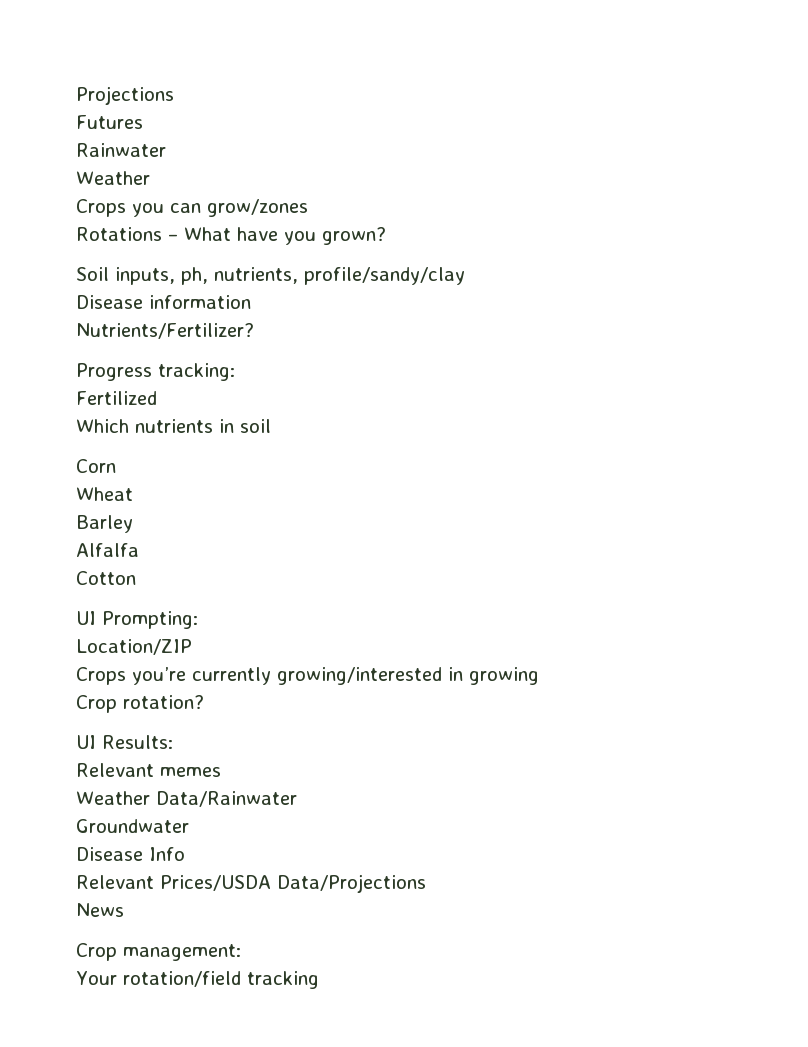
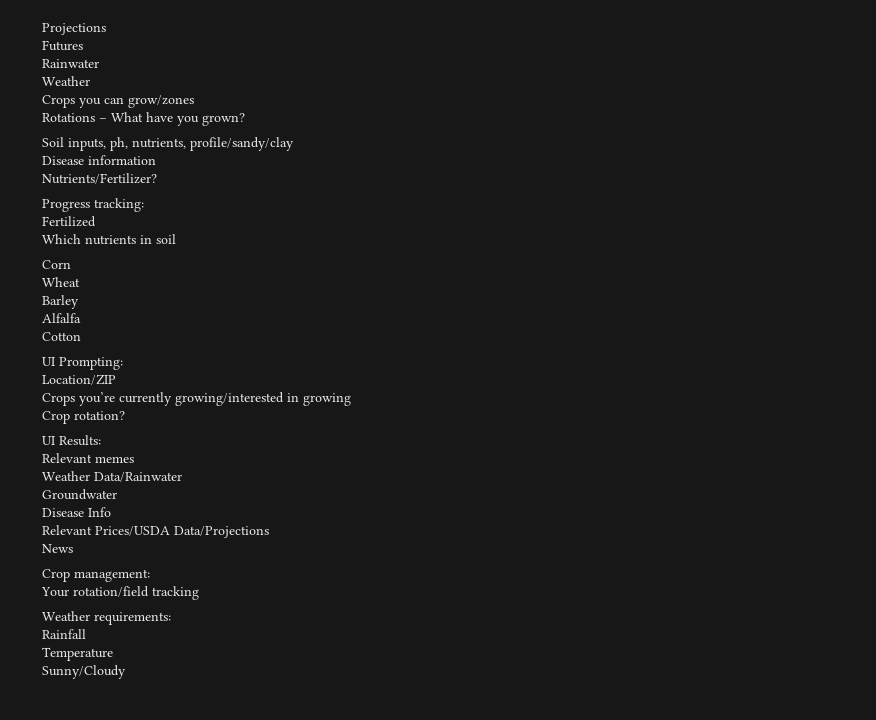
(319, 980) none -> [42,611,171,625] [42,629,86,639] [42,647,113,661] [42,665,126,679] // Weather requirements: // Rainfall // Temperature // Sunny/Cloudy

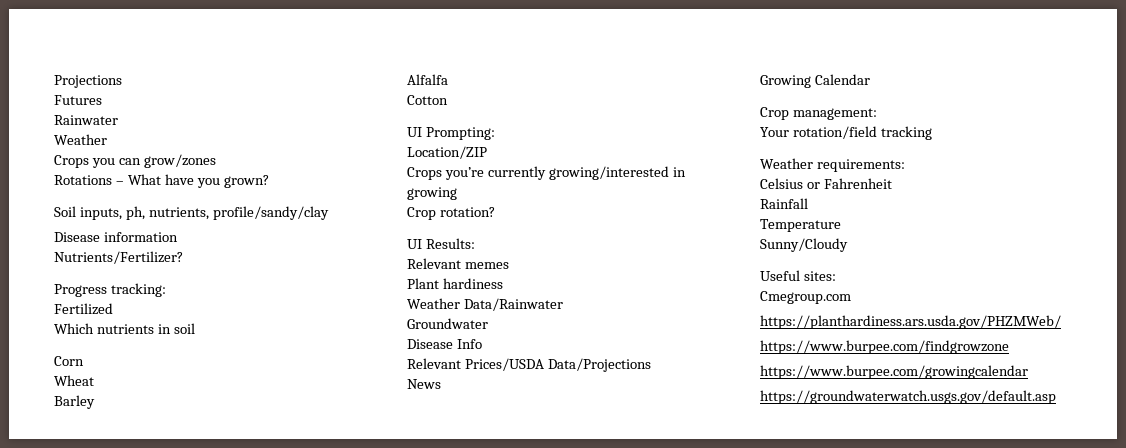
(134, 459) none -> [407,278,503,289] // Plant hardiness
(73, 548) none -> [760,74,870,88] // Growing Calendar
(171, 618) none -> [760,178,892,189] // Celsius or Fahrenheit
(126, 672) none -> [760,270,836,281] [760,291,851,304] [760,315,1061,329] [760,340,1009,354] [760,365,1028,379] [760,390,1056,404] // Useful sites: // Cmegroup.com // https://planthardiness.ars.usda.gov/PHZMWeb/ // https://www.burpee.com/findgrowzone // https://www.burpee.com/growingcalendar // https://groundwaterwatch.usgs.gov/default.asp

